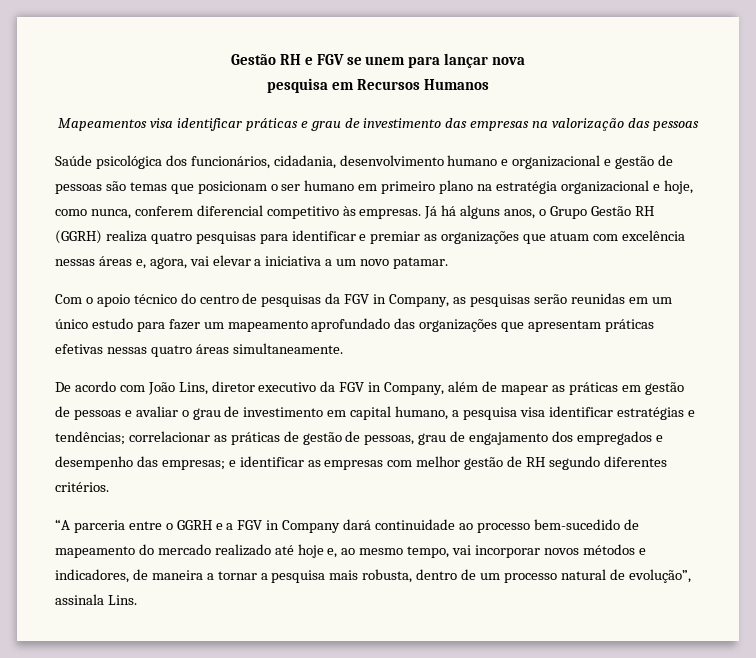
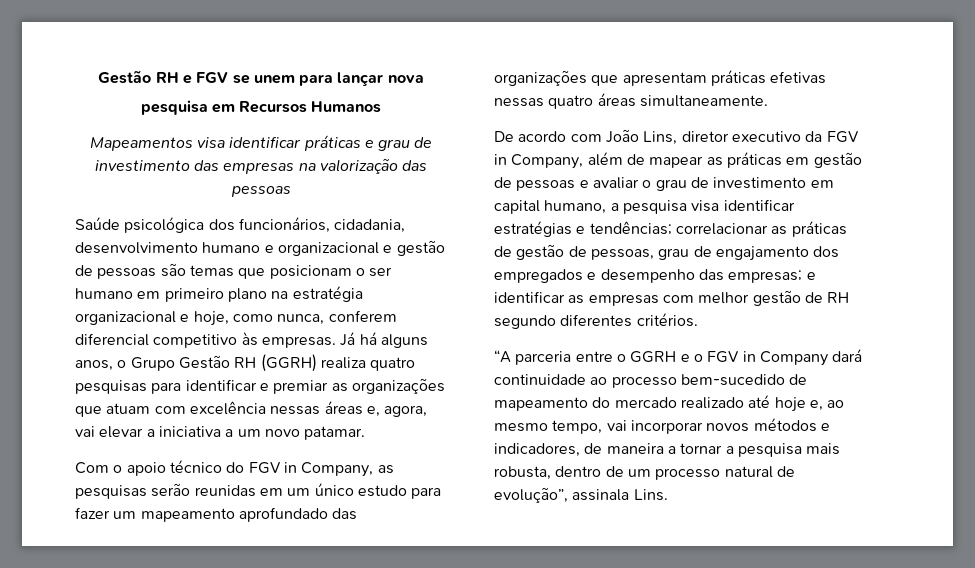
[199,293,341,307] centro de pesquisas da -> (245, 467) none
[226,523,234,530] a -> [693,354,703,362] o

